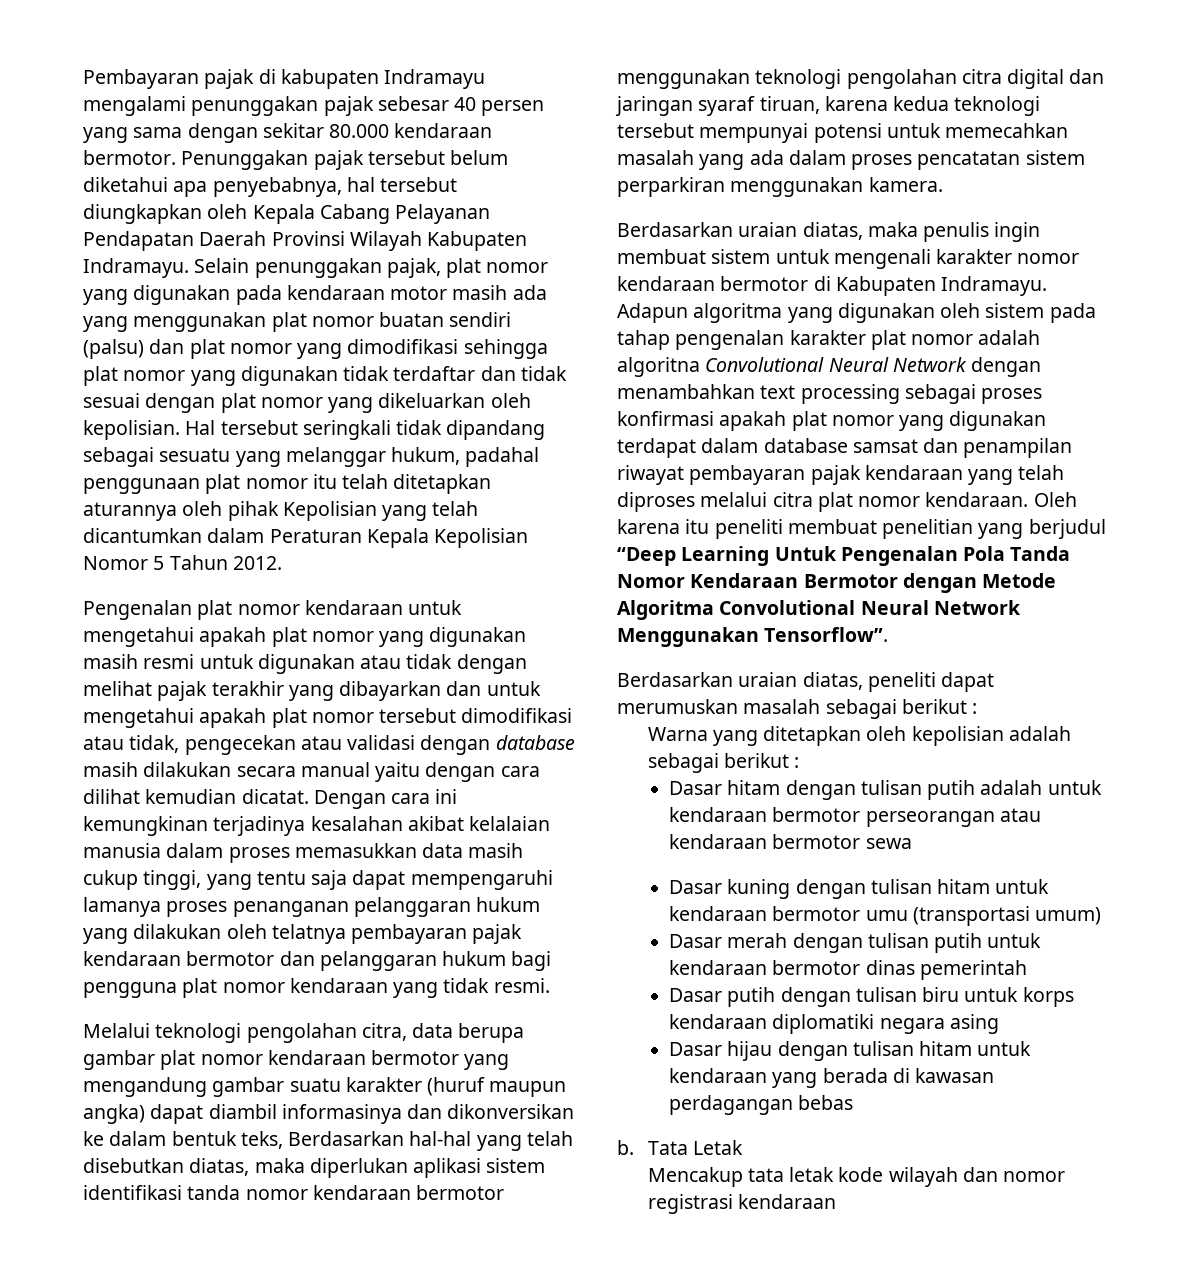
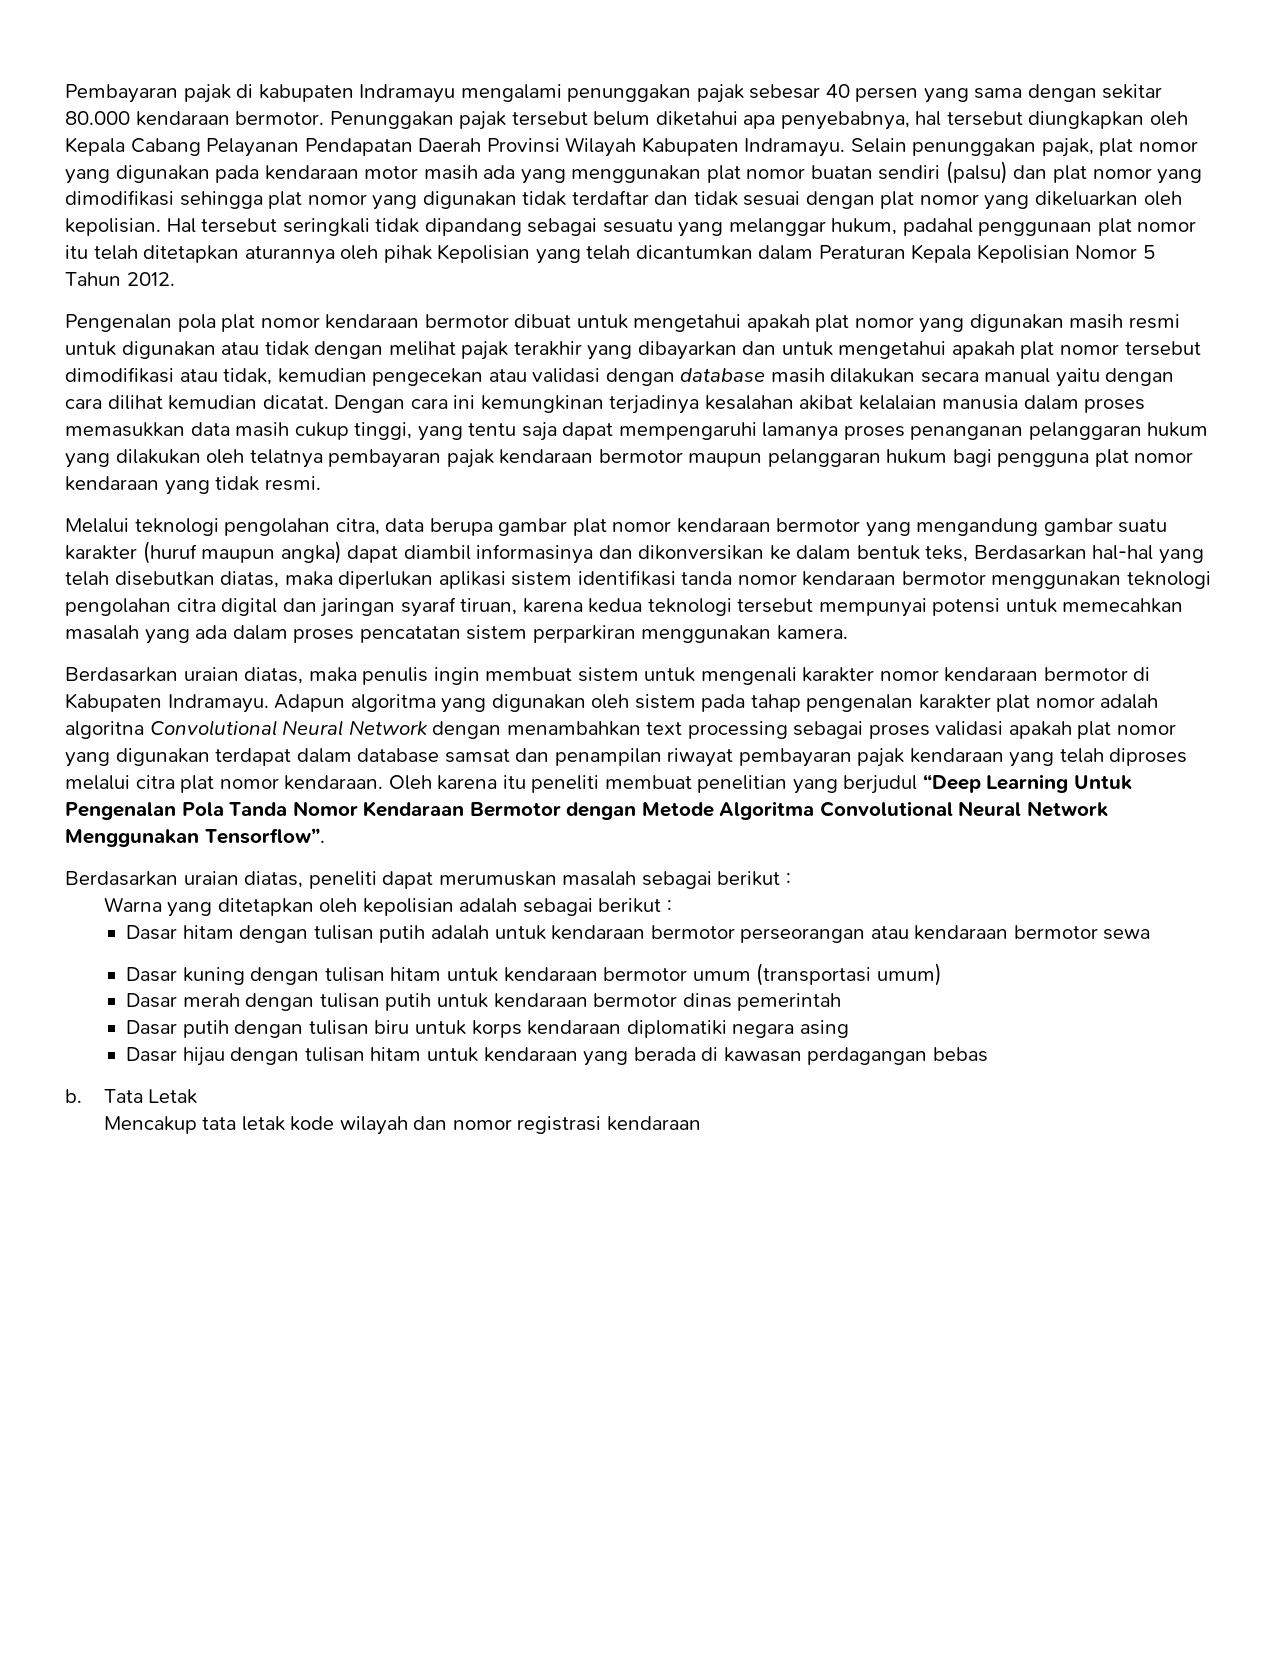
[197,600,403,620] plat nomor kendaraan -> [177,314,572,332] pola plat nomor kendaraan bermotor dibuat
(180, 744) none -> [277,368,367,383] kemudian
[279,951,315,966] dan -> [688,453,763,467] maupun
[617,411,714,426] konfirmasi -> [935,721,1004,736] validasi
[865,910,908,921] umu -> [692,971,751,981] umum

